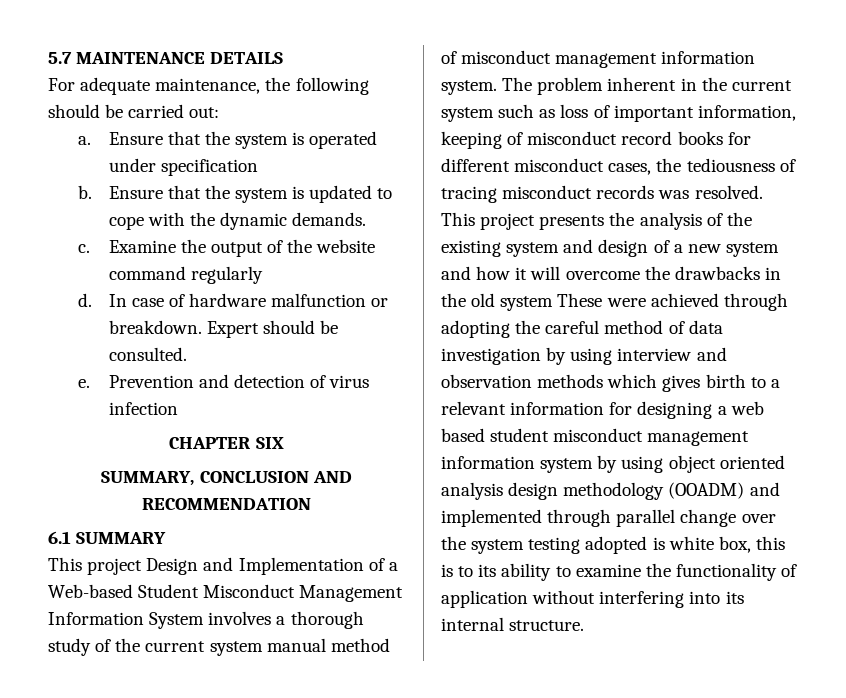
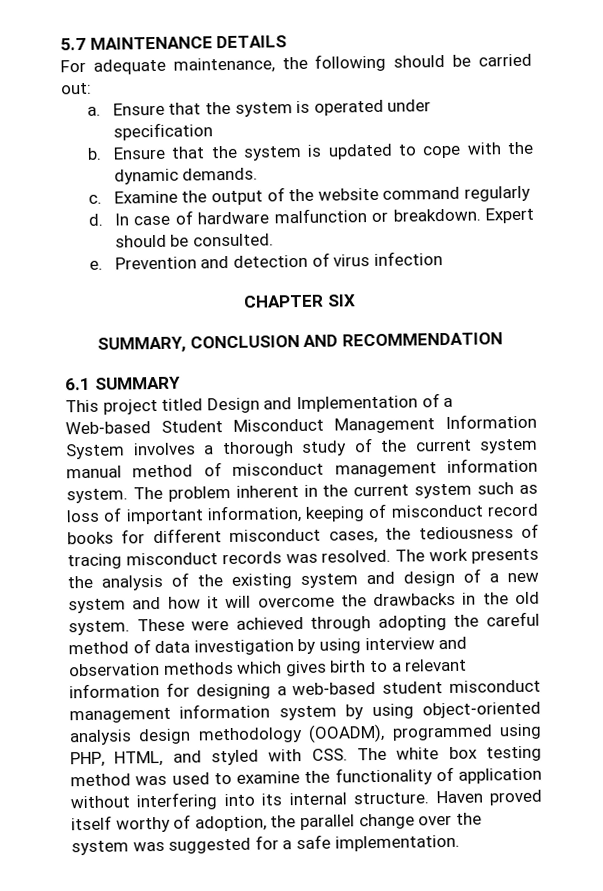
(143, 566) none -> [161,398,204,411] titled
[441,212,536,230] This project -> [395,548,469,562] The work
[500,296,554,311] system -> [68,620,130,636] system.
[730,401,764,415] [441,428,485,442] web based -> [292,681,377,696] web-based
[668,455,785,473] object oriented -> [421,701,541,719] object-oriented
[668,482,780,499] [441,509,776,527] [441,536,785,554] [441,563,552,581] (OOADM) and implemented through parallel change over the system testing adopted is white box, this is to its ability -> [308,723,542,743] [70,745,542,768] [70,772,210,787] (OOADM), programmed using PHP, HTML, and styled with CSS. The white box testing method was used
(585, 625) none -> [435,789,542,806] [71,812,482,833] [71,834,460,856] Haven proved itself worthy of adoption, the parallel change over the system was suggested for a safe implementation.

